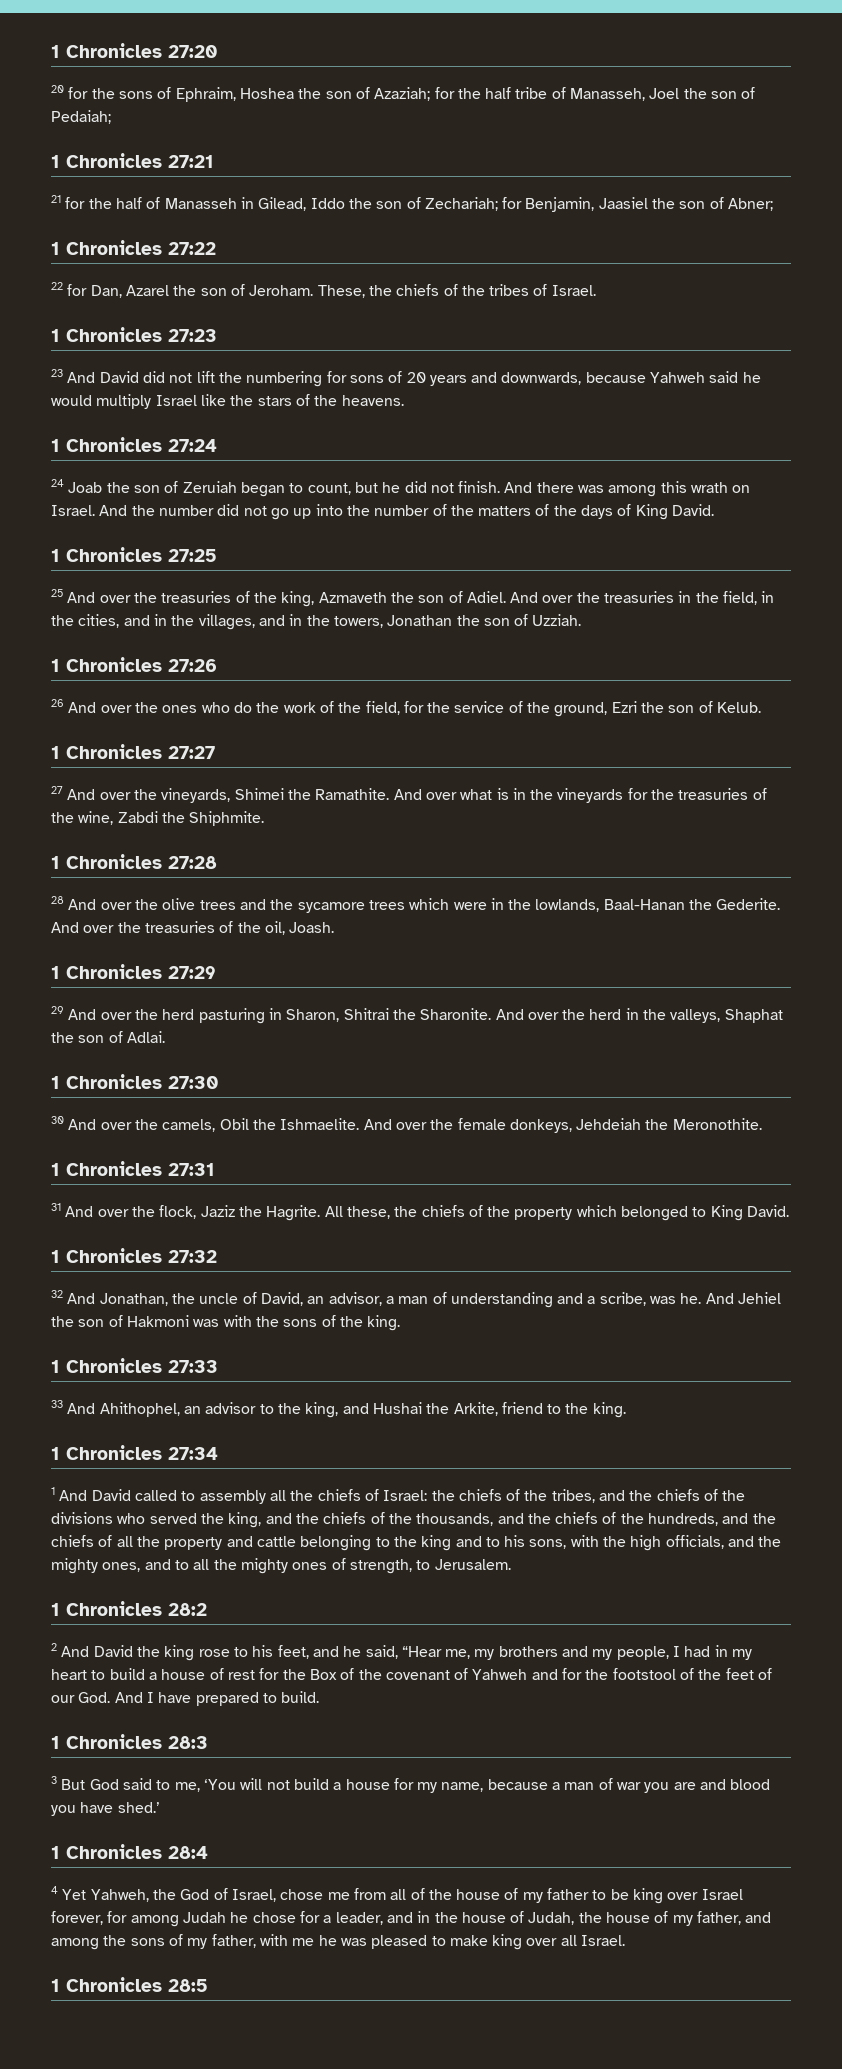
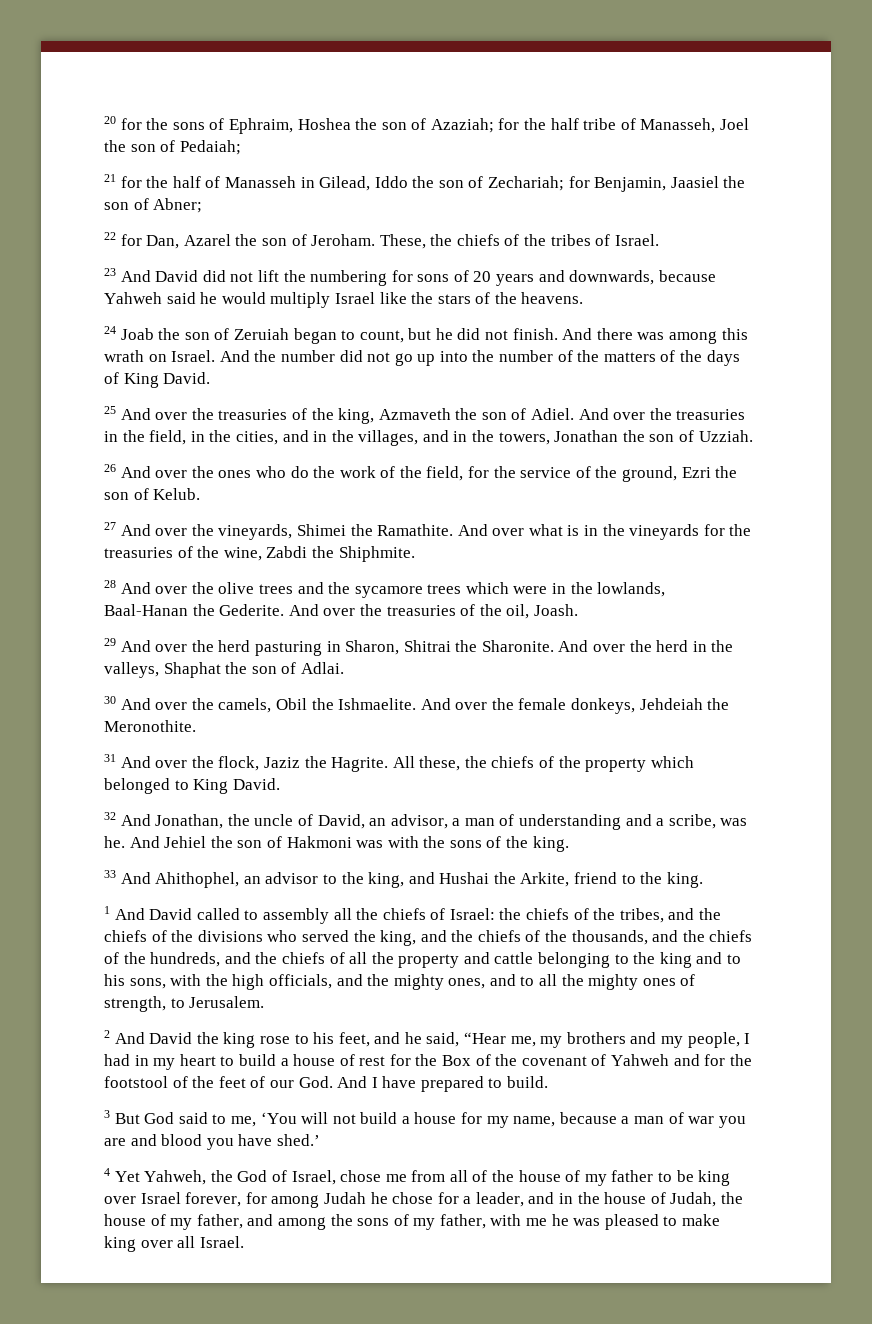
[51,43,217,58] 1 Chronicles 27:20 // -> (104, 120) none
[51,153,214,168] // 1 Chronicles 27:21 -> (241, 147) none
[51,240,216,255] // 1 Chronicles 27:22 -> (203, 205) none
[51,327,217,342] // 1 Chronicles 27:23 -> (659, 240) none
[51,437,217,452] // 1 Chronicles 27:24 -> (584, 298) none
[51,547,217,562] // 1 Chronicles 27:25 -> (211, 378) none
[51,657,217,672] // 1 Chronicles 27:26 -> (753, 436) none
[51,744,215,759] // 1 Chronicles 27:27 -> (201, 494) none
[51,854,217,869] // 1 Chronicles 27:28 -> (415, 554) none
[51,964,216,979] // 1 Chronicles 27:29 -> (578, 610) none
[51,1074,218,1089] // 1 Chronicles 27:30 -> (344, 668) none
[51,1161,215,1176] // 1 Chronicles 27:31 -> (196, 726) none
[51,1248,217,1263] // 1 Chronicles 27:32 -> (280, 784) none
[51,1358,218,1373] // 1 Chronicles 27:33 -> (569, 844) none
[51,1445,218,1460] // 1 Chronicles 27:34 -> (703, 880) none
[51,1601,207,1616] // 1 Chronicles 28:2 -> (265, 1002) none
[51,1734,208,1749] // 1 Chronicles 28:3 -> (549, 1082) none
[51,1844,208,1859] // 1 Chronicles 28:4 -> (320, 1140) none
[51,1977,208,1992] // 1 Chronicles 28:5 -> (244, 1242) none

